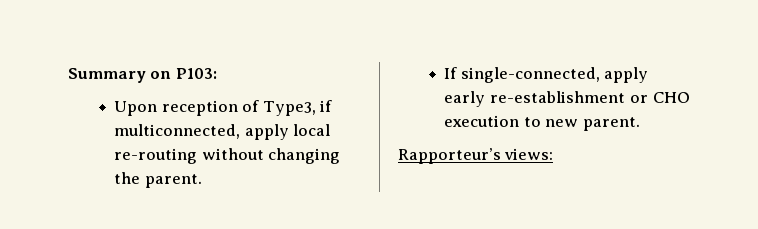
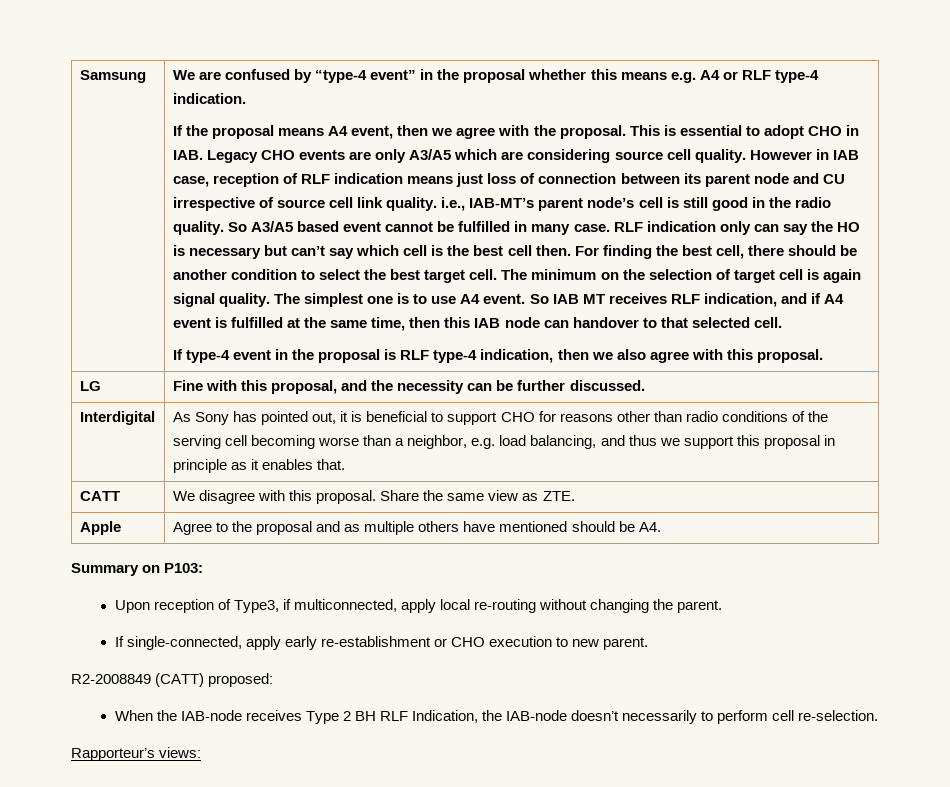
(68, 75) none -> [79,70,146,83] [172,69,819,83] [172,93,246,104] [172,125,859,139] [172,149,859,163] [172,173,845,187] [172,197,831,211] [172,221,860,235] [172,245,857,259] [172,269,861,283] [172,293,844,307] [172,317,782,331] [172,349,823,363] [79,381,101,391] [172,380,645,394] [79,411,155,425] [172,411,828,425] [172,435,835,449] [172,459,346,473] [79,491,120,501] [172,490,575,504] [79,521,121,535] [172,521,661,535] Samsung | We are confused by “type-4 event” in the proposal whether this means e.g. A4 or RLF type-4 indication. // If the proposal means A4 event, then we agree with the proposal. This is essential to adopt CHO in IAB. Legacy CHO events are only A3/A5 which are considering source cell quality. However in IAB case, reception of RLF indication means just loss of connection between its parent node and CU irrespective of source cell link quality. i.e., IAB-MT’s parent node’s cell is still good in the radio quality. So A3/A5 based event cannot be fulfilled in many case. RLF indication only can say the HO is necessary but can’t say which cell is the best cell then. For finding the best cell, there should be another condition to select the best target cell. The minimum on the selection of target cell is again signal quality. The simplest one is to use A4 event. So IAB MT receives RLF indication, and if A4 event is fulfilled at the same time, then this IAB node can handover to that selected cell. // If type-4 event in the proposal is RLF type-4 indication, then we also agree with this proposal. // LG | Fine with this proposal, and the necessity can be further discussed. // Interdigital | As Sony has pointed out, it is beneficial to support CHO for reasons other than radio conditions of the serving cell becoming worse than a neighbor, e.g. load balancing, and thus we support this proposal in principle as it enables that. // CATT | We disagree with this proposal. Share the same view as ZTE. // Apple | Agree to the proposal and as multiple others have mentioned should be A4. //
(640, 124) none -> [71,673,274,687] [114,710,879,724] // R2-2008849 (CATT) proposed: // When the IAB-node receives Type 2 BH RLF Indication, the IAB-node doesn’t necessarily to perform cell re-selection.

